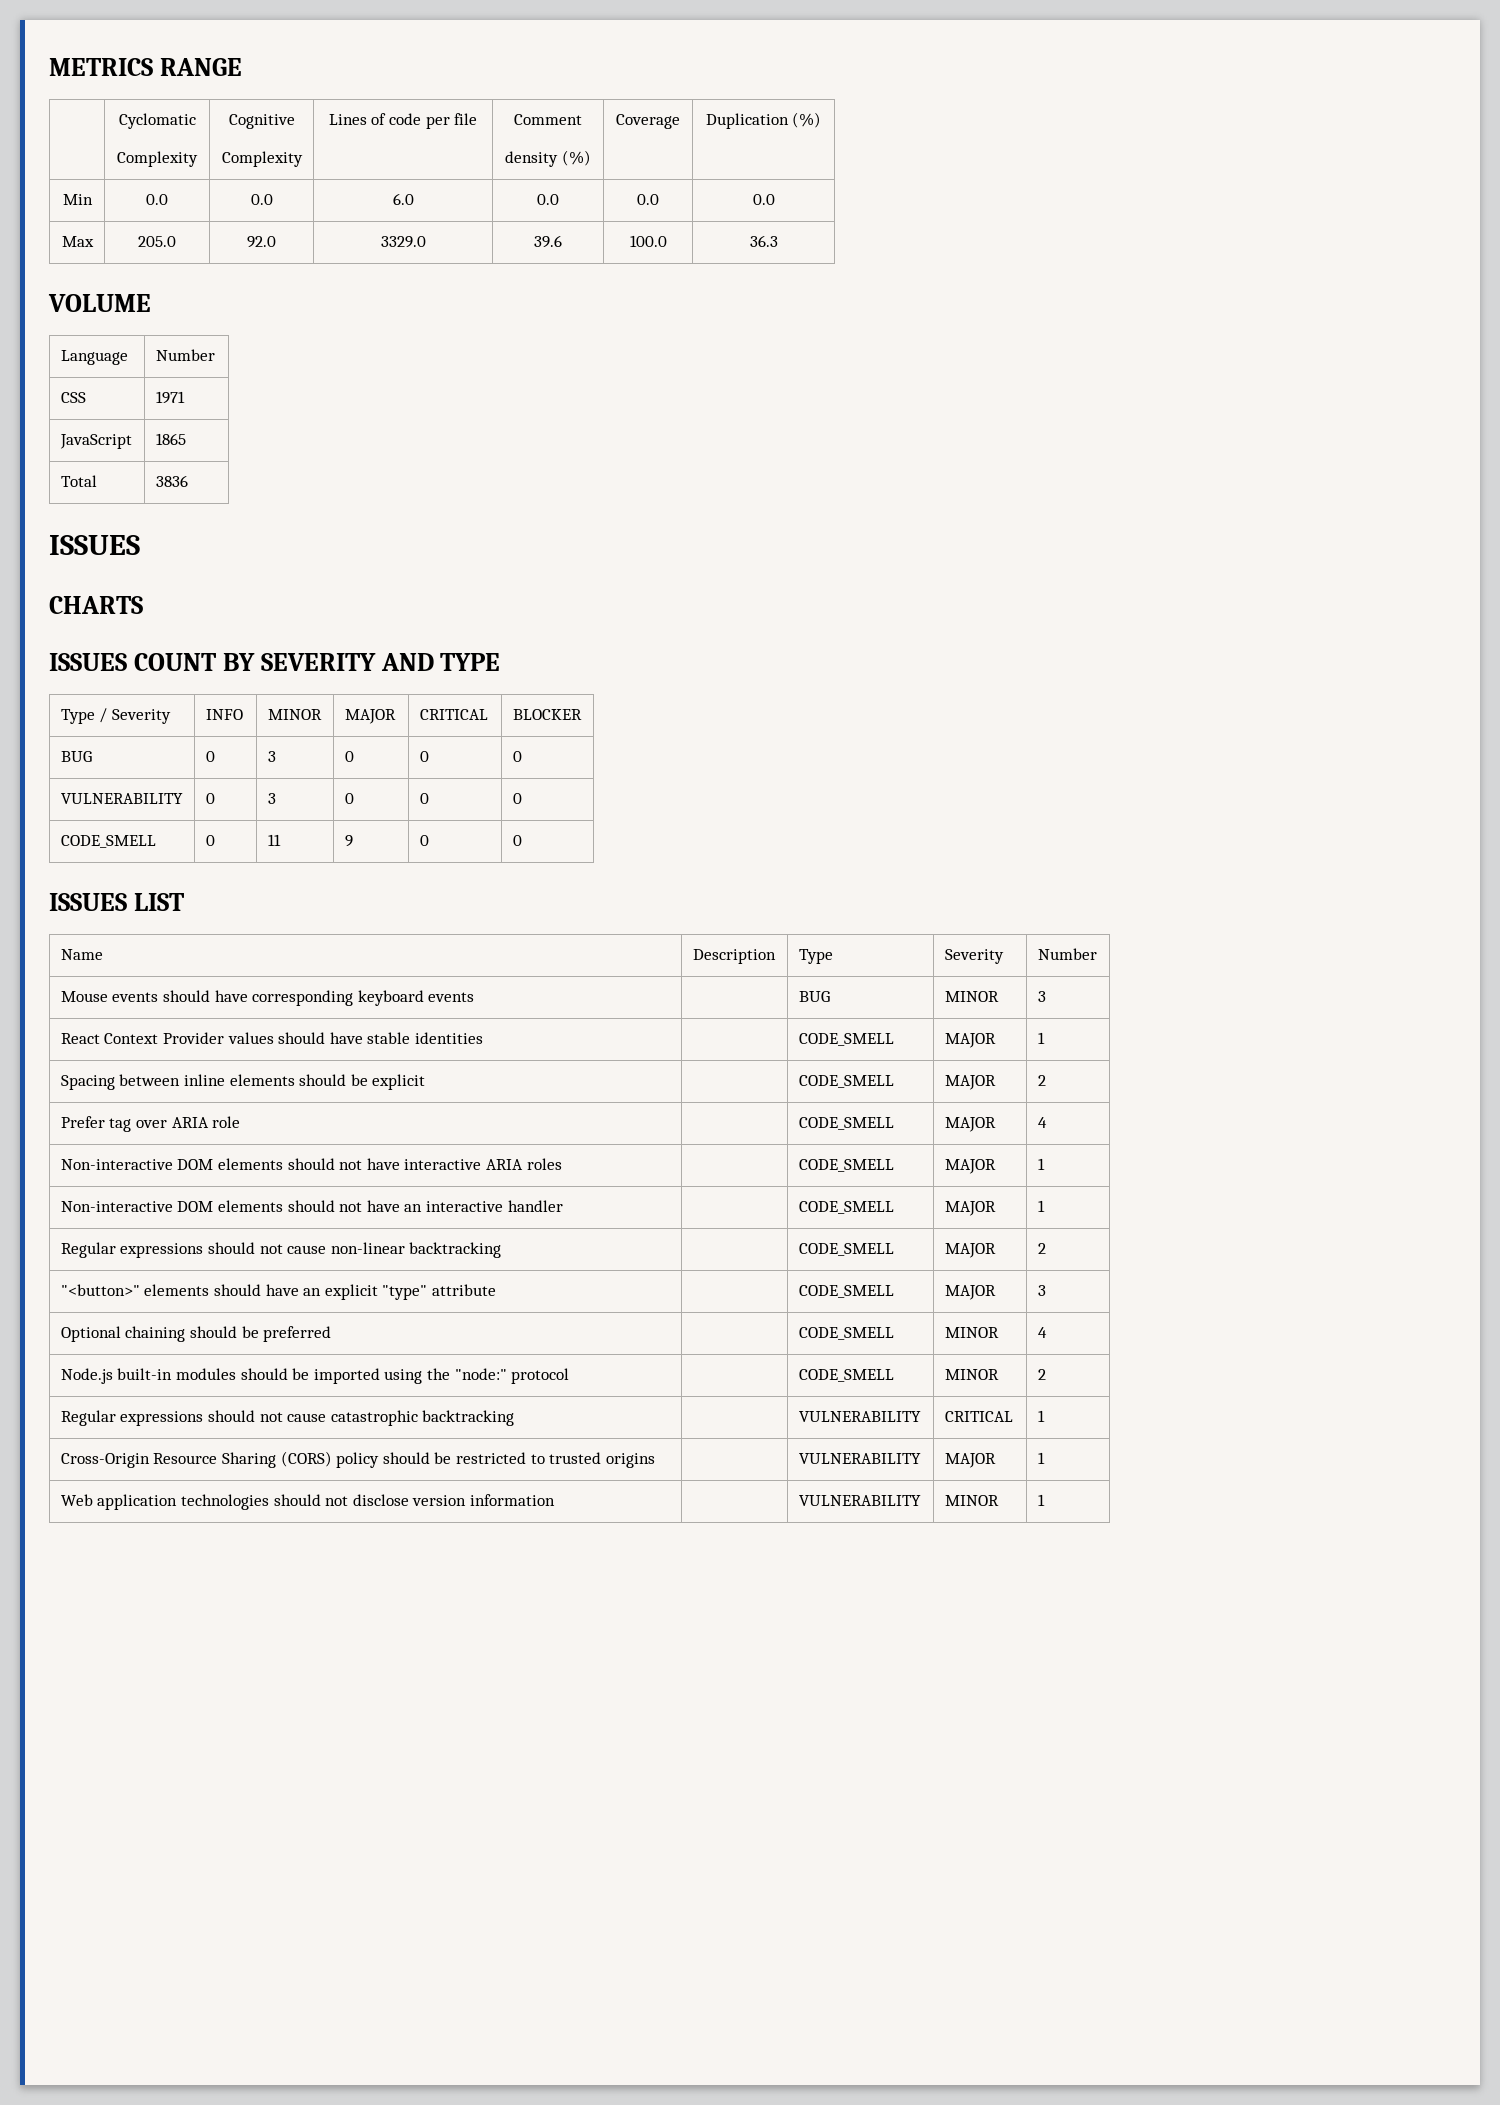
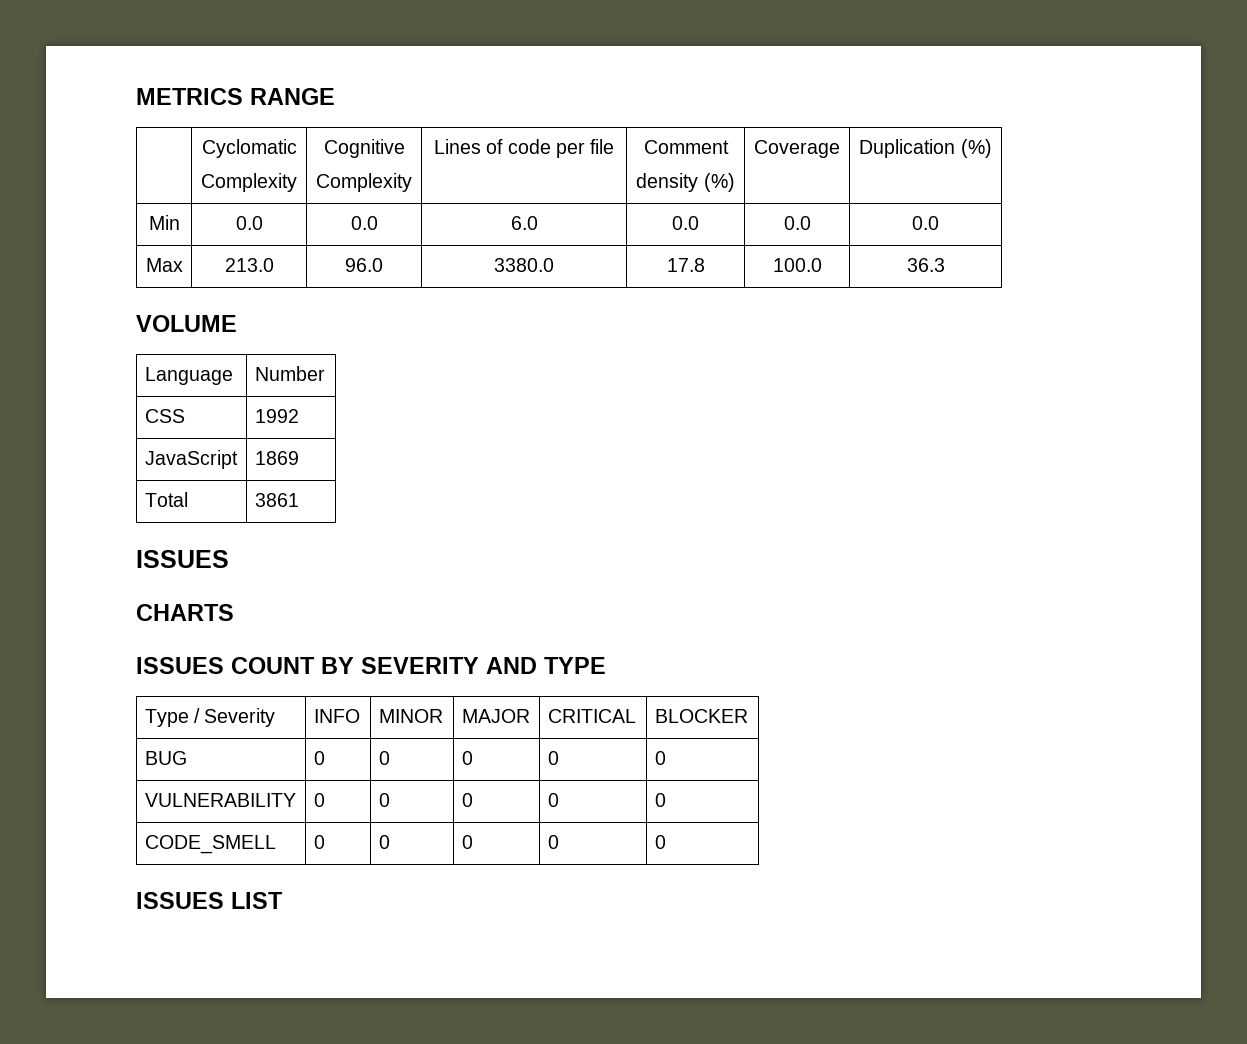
[138,236,176,247] [247,236,276,248] [380,236,426,248] [534,235,562,248] 205.0 | 92.0 | 3329.0 | 39.6 -> [224,258,274,272] [345,258,383,272] [494,258,554,272] [666,258,705,272] 213.0 | 96.0 | 3380.0 | 17.8
[155,391,185,404] 1971 -> [254,409,299,423] 1992
[155,433,186,445] 1865 -> [254,451,299,465] 1869
[155,475,188,487] 3836 -> [254,493,299,507] 3861
[267,751,276,762] 3 -> [378,751,390,765] 0
[267,793,276,804] 3 -> [378,793,390,807] 0
[267,834,281,846] [344,835,353,847] 11 | 9 -> [378,835,390,849] [461,835,473,849] 0 | 0
[60,949,103,960] [692,949,776,964] [798,949,833,964] [944,949,1004,964] [1037,948,1097,960] [60,990,475,1006] [798,991,830,1002] [944,991,999,1002] [1037,991,1046,1002] [60,1032,483,1044] [798,1033,894,1046] [944,1033,996,1048] [1037,1032,1045,1044] [60,1074,426,1090] [798,1075,894,1088] [944,1075,996,1090] [1037,1075,1046,1086] [60,1116,241,1132] [798,1117,894,1130] [944,1117,996,1132] [1037,1117,1047,1128] [60,1158,562,1170] [798,1159,894,1172] [944,1159,996,1174] [1037,1158,1045,1170] [60,1200,563,1212] [798,1201,894,1214] [944,1201,996,1216] [1037,1200,1045,1212] [60,1242,502,1258] [798,1243,894,1256] [944,1243,996,1258] [1037,1243,1046,1254] [60,1284,496,1300] [798,1285,894,1298] [944,1285,996,1300] [1037,1285,1046,1296] [60,1326,332,1342] [798,1327,894,1340] [944,1327,999,1338] [1037,1327,1047,1338] [60,1368,570,1384] [798,1369,894,1382] [944,1369,999,1380] [1037,1369,1046,1380] [60,1410,515,1426] [798,1411,921,1422] [944,1411,1013,1422] [1037,1410,1045,1422] [60,1451,655,1468] [798,1453,921,1464] [944,1453,996,1468] [1037,1452,1045,1464] [60,1494,555,1510] [798,1495,921,1506] [944,1495,999,1506] [1037,1494,1045,1506] // Name | Description | Type | Severity | Number // Mouse events should have corresponding keyboard events | | BUG | MINOR | 3 // React Context Provider values should have stable identities | | CODE_SMELL | MAJOR | 1 // Spacing between inline elements should be explicit | | CODE_SMELL | MAJOR | 2 // Prefer tag over ARIA role | | CODE_SMELL | MAJOR | 4 // Non-interactive DOM elements should not have interactive ARIA roles | | CODE_SMELL | MAJOR | 1 // Non-interactive DOM elements should not have an interactive handler | | CODE_SMELL | MAJOR | 1 // Regular expressions should not cause non-linear backtracking | | CODE_SMELL | MAJOR | 2 // "<button>" elements should have an explicit "type" attribute | | CODE_SMELL | MAJOR | 3 // Optional chaining should be preferred | | CODE_SMELL | MINOR | 4 // Node.js built-in modules should be imported using the "node:" protocol | | CODE_SMELL | MINOR | 2 // Regular expressions should not cause catastrophic backtracking | | VULNERABILITY | CRITICAL | 1 // Cross-Origin Resource Sharing (CORS) policy should be restricted to trusted origins | | VULNERABILITY | MAJOR | 1 // Web application technologies should not disclose version information | | VULNERABILITY | MINOR | 1 -> (283, 900) none

